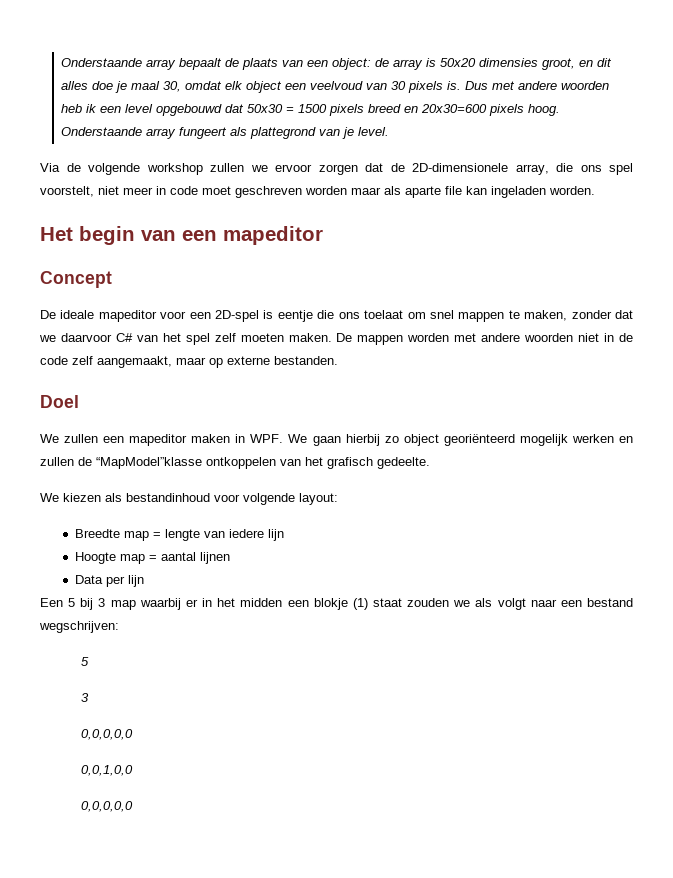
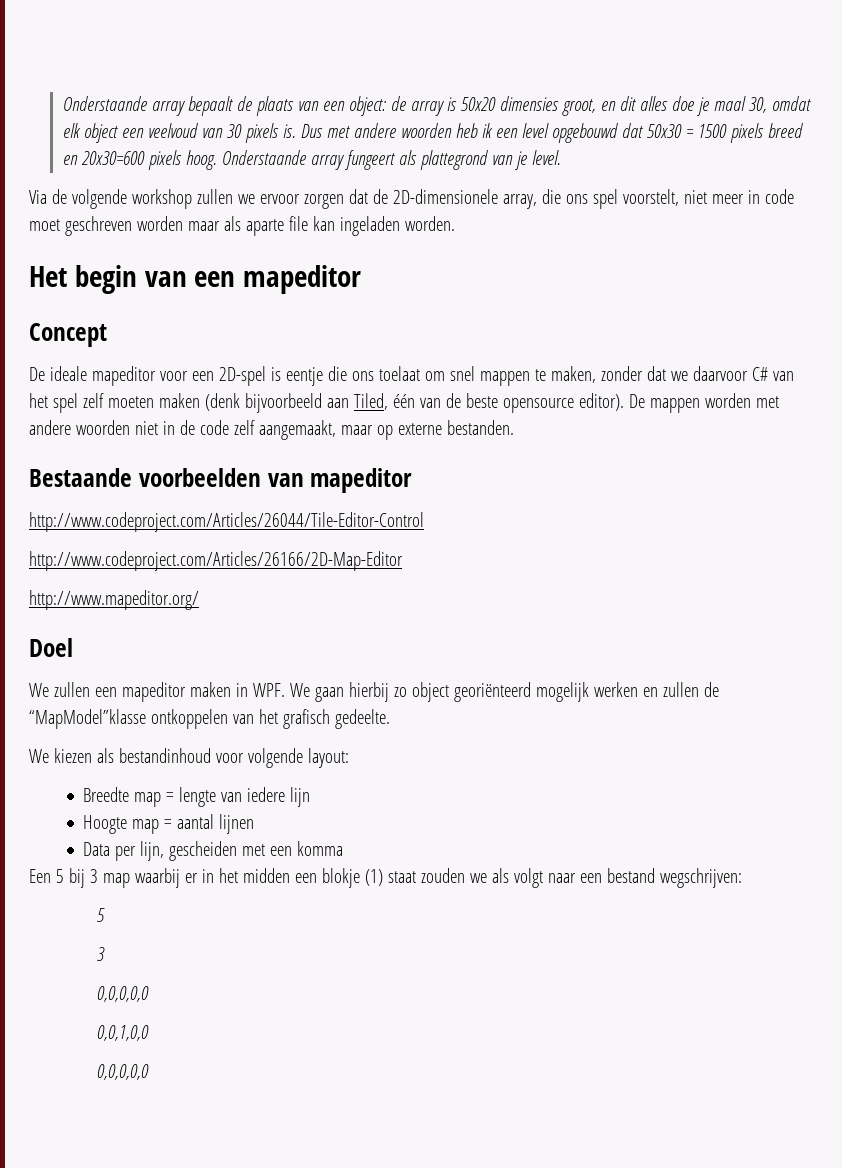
[288,333,332,342] maken. -> [158,393,624,413] maken (denk bijvoorbeeld aan Tiled, één van de beste opensource editor).
(338, 360) none -> [29,468,413,493] [29,512,424,532] [29,551,403,571] [29,590,199,610] // Bestaande voorbeelden van mapeditor // http://www.codeproject.com/Articles/26044/Tile-Editor-Control // http://www.codeproject.com/Articles/26166/2D-Map-Editor // http://www.mapeditor.org/
[128,575,145,587] lijn -> [140,841,344,861] lijn, gescheiden met een komma

